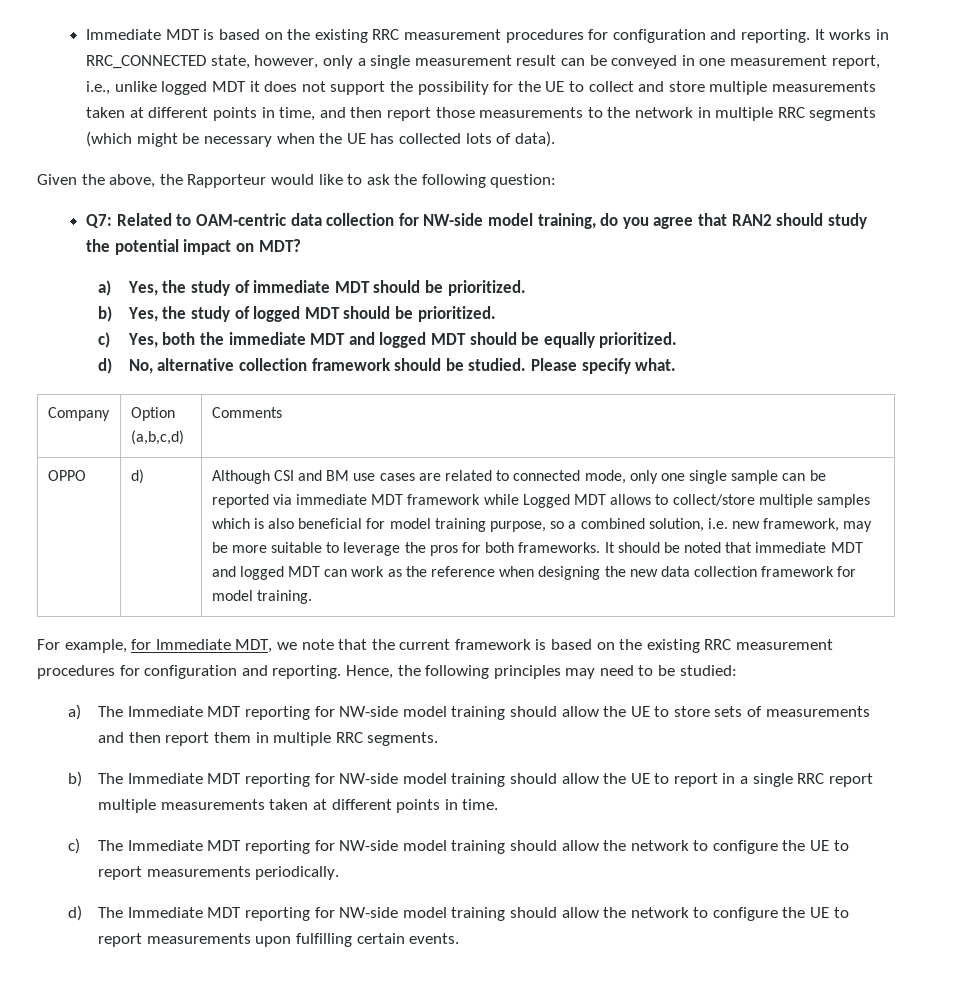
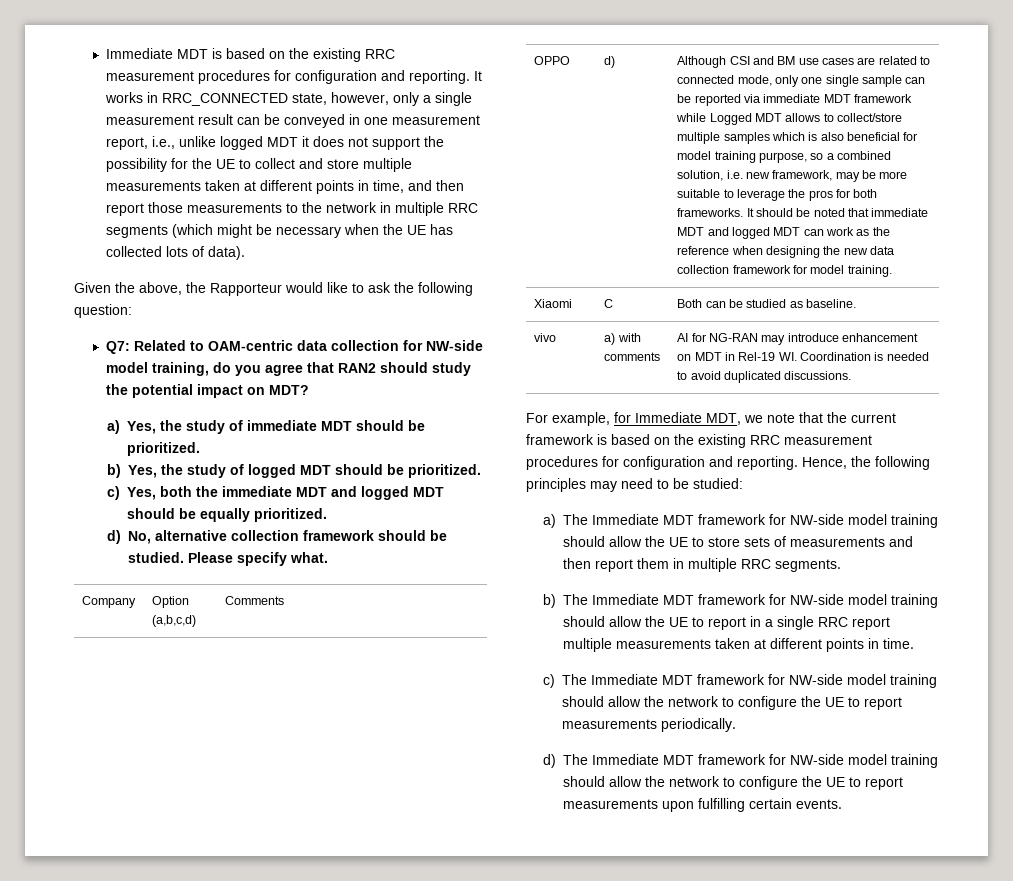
(312, 597) none -> [534,299,573,308] [604,299,614,308] [677,299,857,308] [534,333,557,342] [604,333,641,345] [604,352,661,361] [677,333,919,345] [677,352,929,361] [677,371,852,383] // Xiaomi | C | Both can be studied as baseline. // vivo | a) with comments | AI for NG-RAN may introduce enhancement on MDT in Rel-19 WI. Coordination is needed to avoid duplicated discussions.
[244,706,310,720] reporting -> [697,514,766,525] framework
[244,773,310,787] reporting -> [697,594,766,605] framework
[244,840,310,854] reporting -> [696,674,765,685] framework
[244,907,310,921] reporting -> [697,754,766,765] framework

